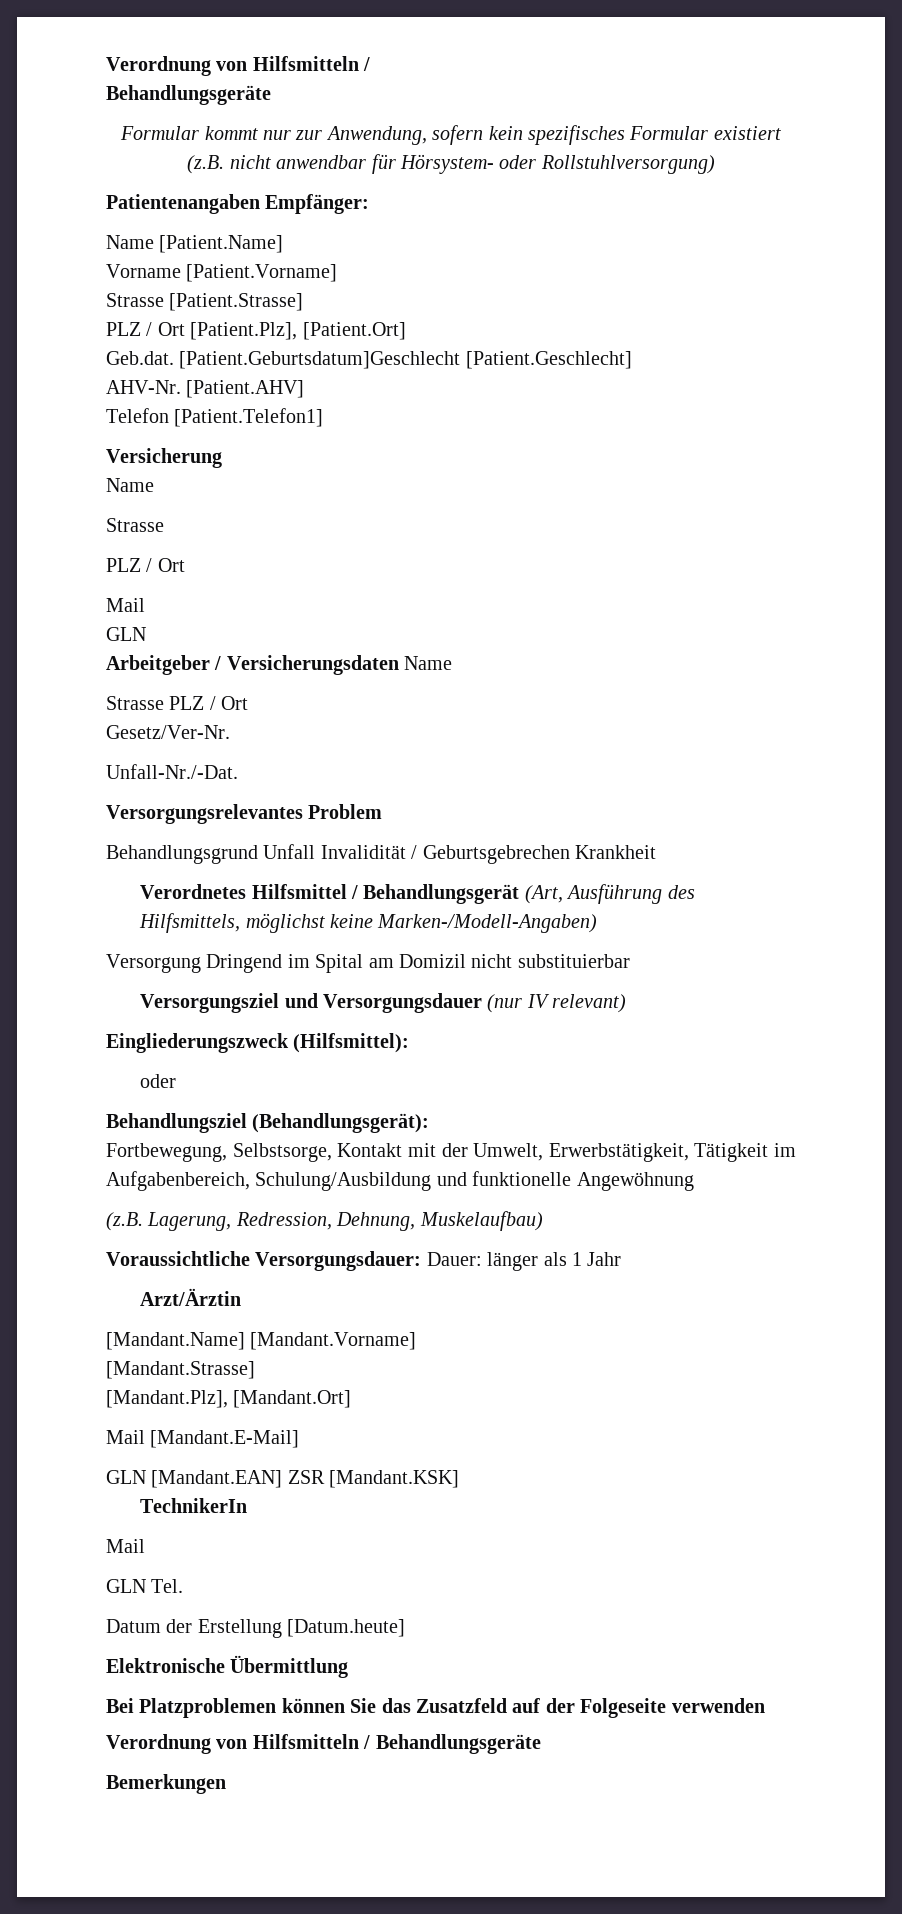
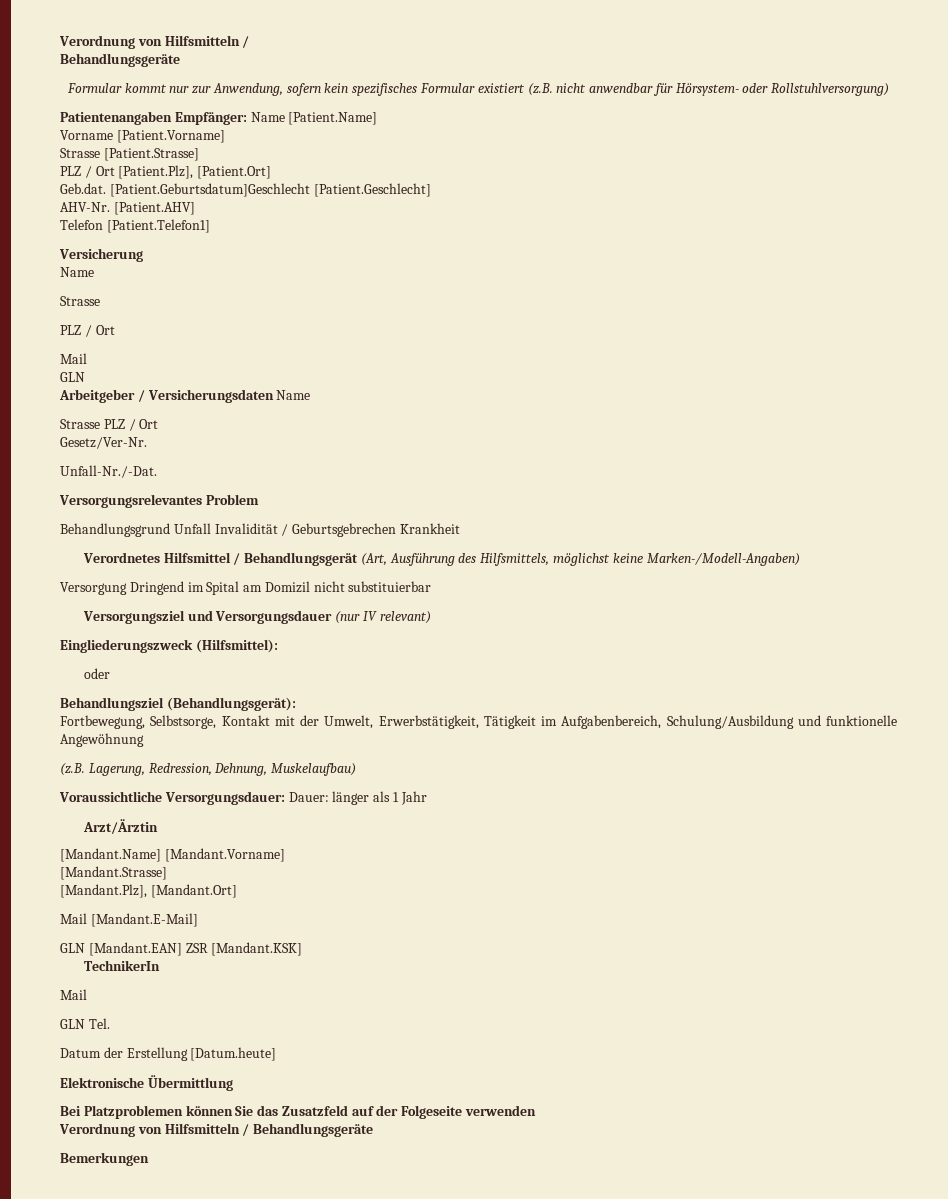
(370, 204) // -> (247, 118) none

